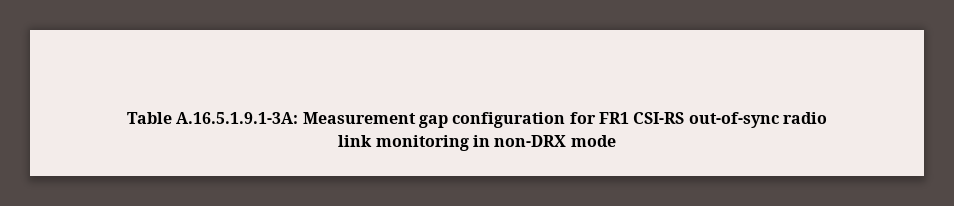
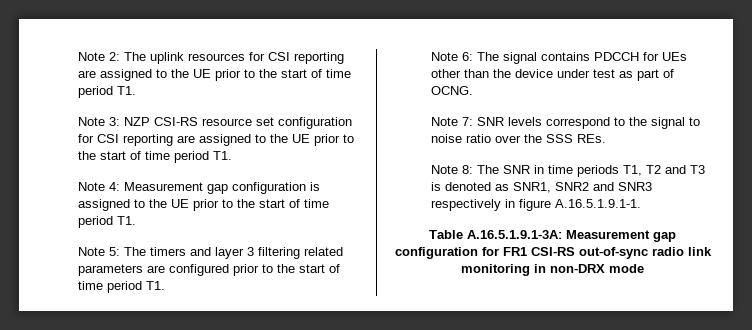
(127, 118) none -> [77,52,344,64] [77,69,351,81] [77,86,136,98] [77,117,352,129] [77,134,354,146] [77,151,232,163] [77,182,320,194] [77,199,329,211] [77,216,136,228] [77,247,343,259] [77,264,340,276] [77,281,165,293] [430,52,687,64] [430,69,674,81] [430,86,473,95] [430,117,700,129] [430,134,606,143] [430,165,705,177] [430,182,652,193] [430,199,641,211] Note 2: The uplink resources for CSI reporting are assigned to the UE prior to the start of time period T1. // Note 3: NZP CSI-RS resource set configuration for CSI reporting are assigned to the UE prior to the start of time period T1. // Note 4: Measurement gap configuration is assigned to the UE prior to the start of time period T1. // Note 5: The timers and layer 3 filtering related parameters are configured prior to the start of time period T1. // Note 6: The signal contains PDCCH for UEs other than the device under test as part of OCNG. // Note 7: SNR levels correspond to the signal to noise ratio over the SSS REs. // Note 8: The SNR in time periods T1, T2 and T3 is denoted as SNR1, SNR2 and SNR3 respectively in figure A.16.5.1.9.1-1. //

